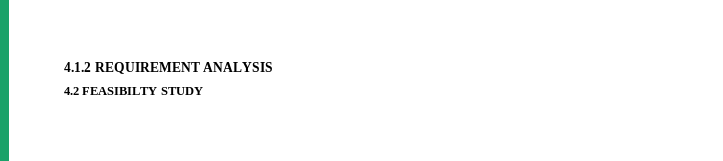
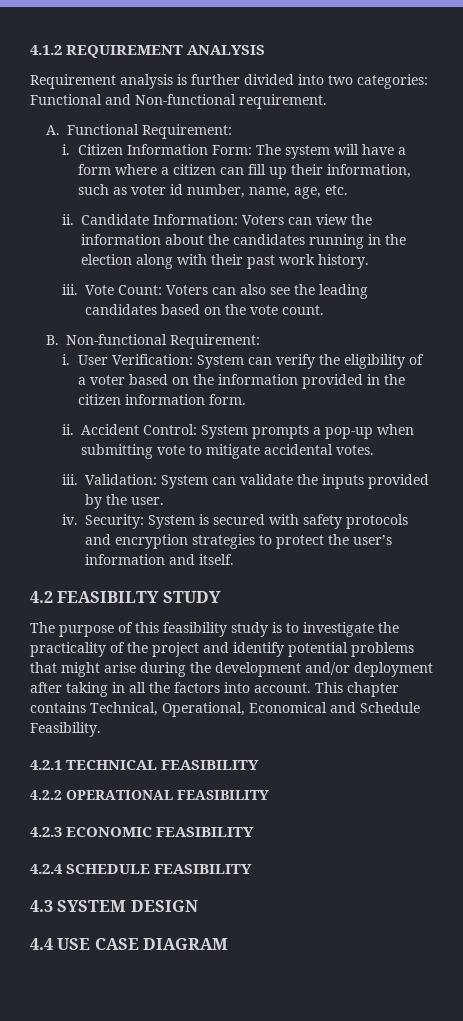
[64,87,203,95] 4.2 FEASIBILTY STUDY -> [30,74,428,89] [30,94,327,109] [45,124,232,139] [61,144,406,159] [77,164,411,179] [77,184,348,199] [61,214,372,225] [80,234,406,249] [80,254,369,269] [61,284,368,299] [84,304,324,315] [45,334,260,349] [61,354,424,369] [77,374,405,389] [77,394,246,405] [61,424,414,439] [80,444,374,459] [61,474,429,489] [84,494,164,509] [61,514,408,529] [84,534,392,549] [84,554,234,565] [30,591,221,603] [30,622,399,637] [30,642,414,657] [30,662,433,677] [30,682,399,697] [30,702,420,717] [30,722,101,737] [30,760,260,770] [30,790,269,800] [30,827,255,837] [30,864,253,874] [30,900,198,912] [30,938,229,950] Requirement analysis is further divided into two categories: Functional and Non-functional requirement. // A. Functional Requirement: // i. Citizen Information Form: The system will have a form where a citizen can fill up their information, such as voter id number, name, age, etc. // ii. Candidate Information: Voters can view the information about the candidates running in the election along with their past work history. // iii. Vote Count: Voters can also see the leading candidates based on the vote count. // B. Non-functional Requirement: // i. User Verification: System can verify the eligibility of a voter based on the information provided in the citizen information form. // ii. Accident Control: System prompts a pop-up when submitting vote to mitigate accidental votes. // iii. Validation: System can validate the inputs provided by the user. // iv. Security: System is secured with safety protocols and encryption strategies to protect the user’s information and itself. // 4.2 FEASIBILTY STUDY // The purpose of this feasibility study is to investigate the practicality of the project and identify potential problems that might arise during the development and/or deployment after taking in all the factors into account. This chapter contains Technical, Operational, Economical and Schedule Feasibility. // 4.2.1 TECHNICAL FEASIBILITY // 4.2.2 OPERATIONAL FEASIBILITY // 4.2.3 ECONOMIC FEASIBILITY // 4.2.4 SCHEDULE FEASIBILITY // 4.3 SYSTEM DESIGN // 4.4 USE CASE DIAGRAM

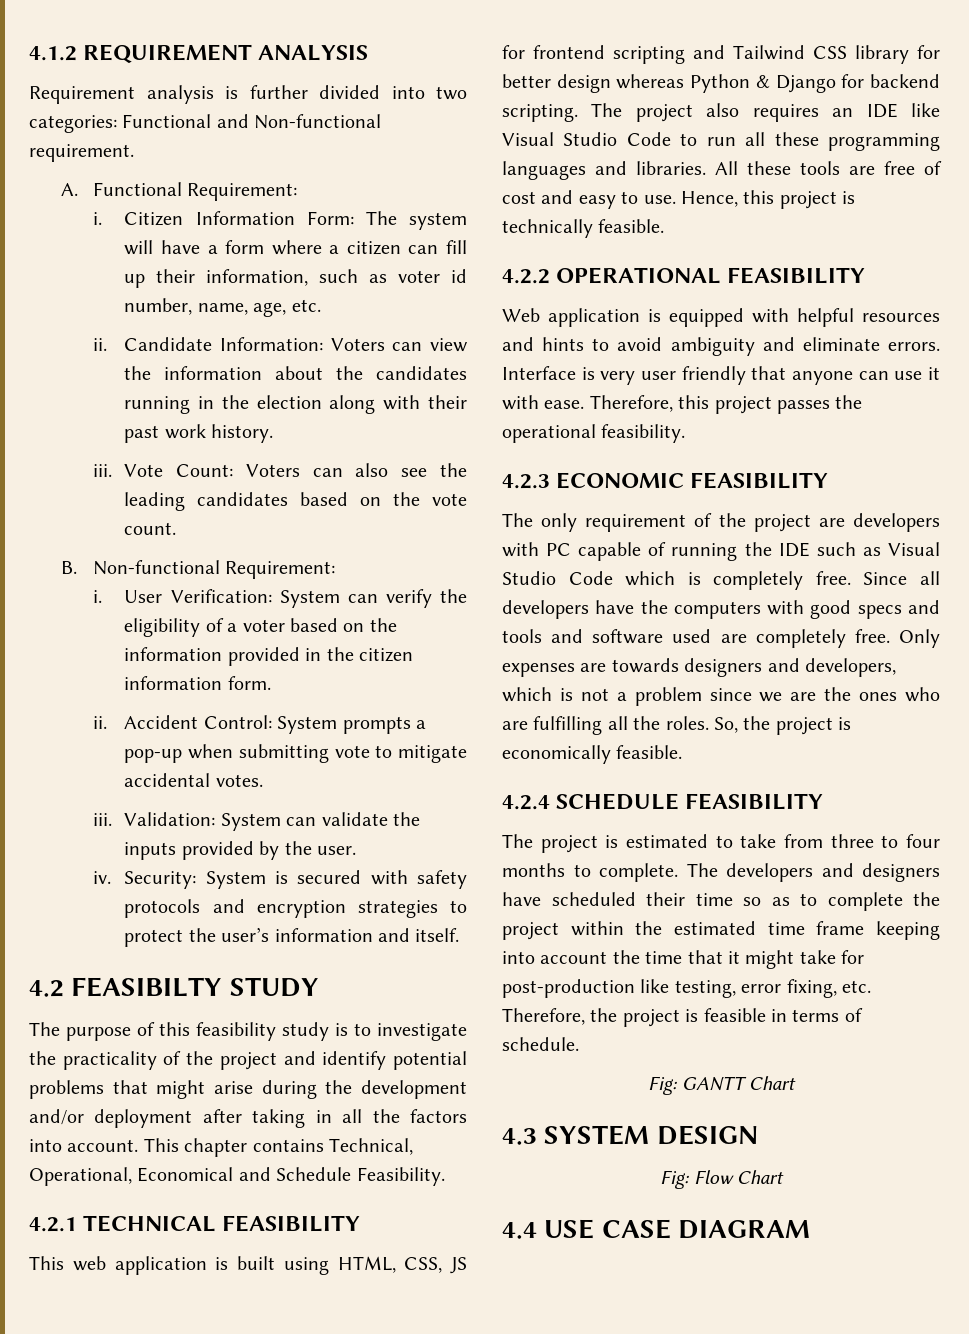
[30,790,269,800] [30,827,255,837] [30,864,253,874] 4.2.2 OPERATIONAL FEASIBILITY // 4.2.3 ECONOMIC FEASIBILITY // 4.2.4 SCHEDULE FEASIBILITY -> [29,1256,467,1275] [502,45,940,64] [502,74,940,93] [502,103,940,122] [502,132,940,151] [502,161,942,180] [502,190,856,209] [502,219,665,238] [502,267,866,284] [502,308,940,327] [502,337,940,356] [502,366,940,385] [502,395,863,414] [502,424,686,443] [502,472,829,489] [502,513,940,532] [502,542,940,561] [502,571,940,590] [502,600,940,619] [502,629,940,648] [502,658,896,677] [502,687,940,706] [502,716,852,735] [502,745,683,764] [502,793,824,810] [502,834,940,853] [502,863,940,882] [502,892,940,911] [502,921,940,940] [502,950,865,969] [502,979,871,998] [502,1008,863,1027] [502,1037,579,1051] [648,1076,796,1095] This web application is built using HTML, CSS, JS for frontend scripting and Tailwind CSS library for better design whereas Python & Django for backend scripting. The project also requires an IDE like Visual Studio Code to run all these programming languages and libraries. All these tools are free of cost and easy to use. Hence, this project is technically feasible. // 4.2.2 OPERATIONAL FEASIBILITY // Web application is equipped with helpful resources and hints to avoid ambiguity and eliminate errors. Interface is very user friendly that anyone can use it with ease. Therefore, this project passes the operational feasibility. // 4.2.3 ECONOMIC FEASIBILITY // The only requirement of the project are developers with PC capable of running the IDE such as Visual Studio Code which is completely free. Since all developers have the computers with good specs and tools and software used are completely free. Only expenses are towards designers and developers, which is not a problem since we are the ones who are fulfilling all the roles. So, the project is economically feasible. // 4.2.4 SCHEDULE FEASIBILITY // The project is estimated to take from three to four months to complete. The developers and designers have scheduled their time so as to complete the project within the estimated time frame keeping into account the time that it might take for post-production like testing, error fixing, etc. Therefore, the project is feasible in terms of schedule. // Fig: GANTT Chart
(198, 906) none -> [660,1170,784,1189] // Fig: Flow Chart

